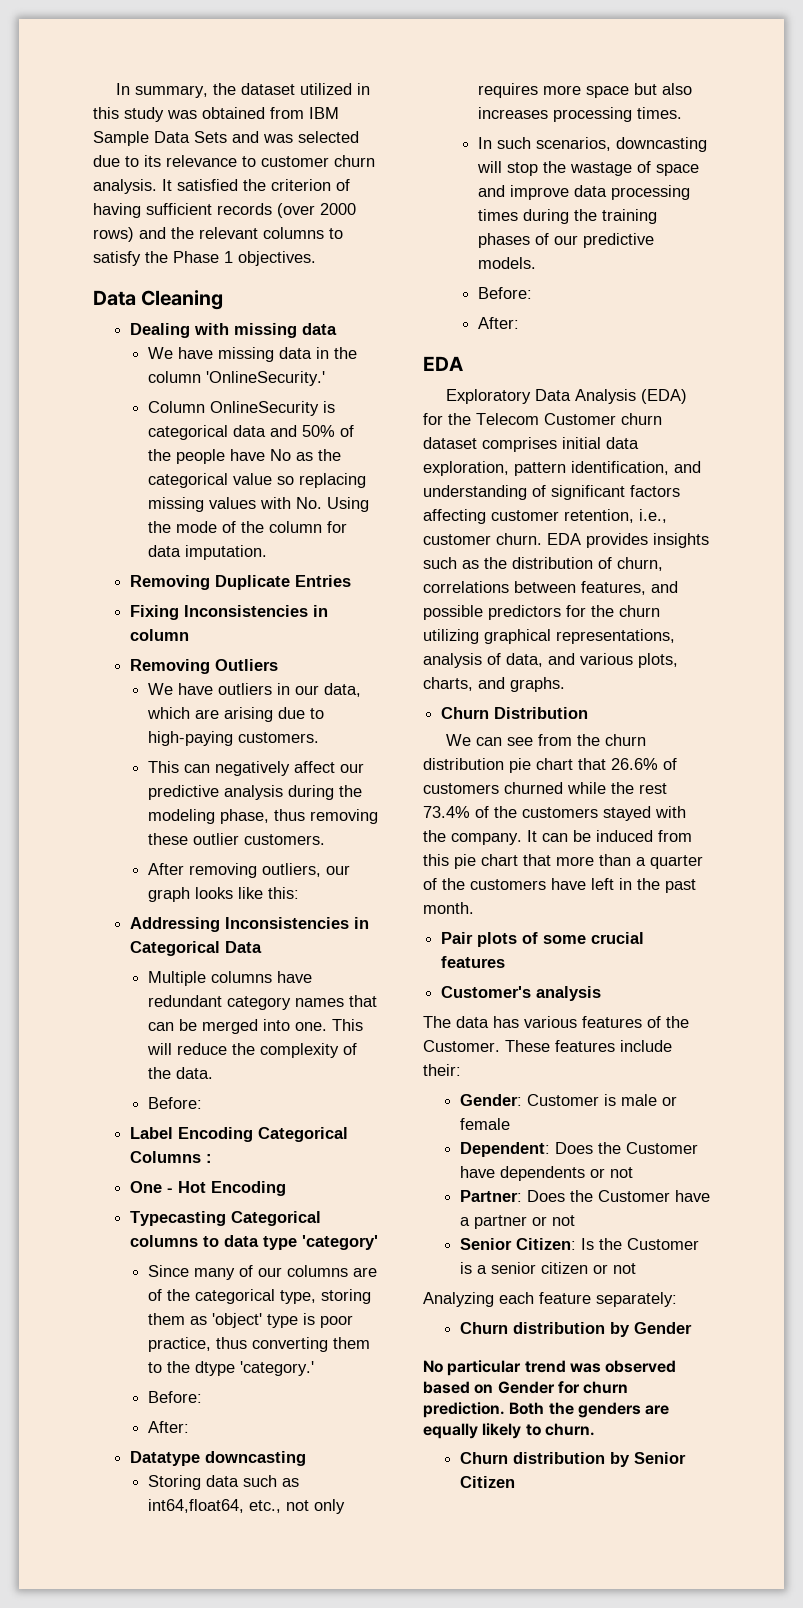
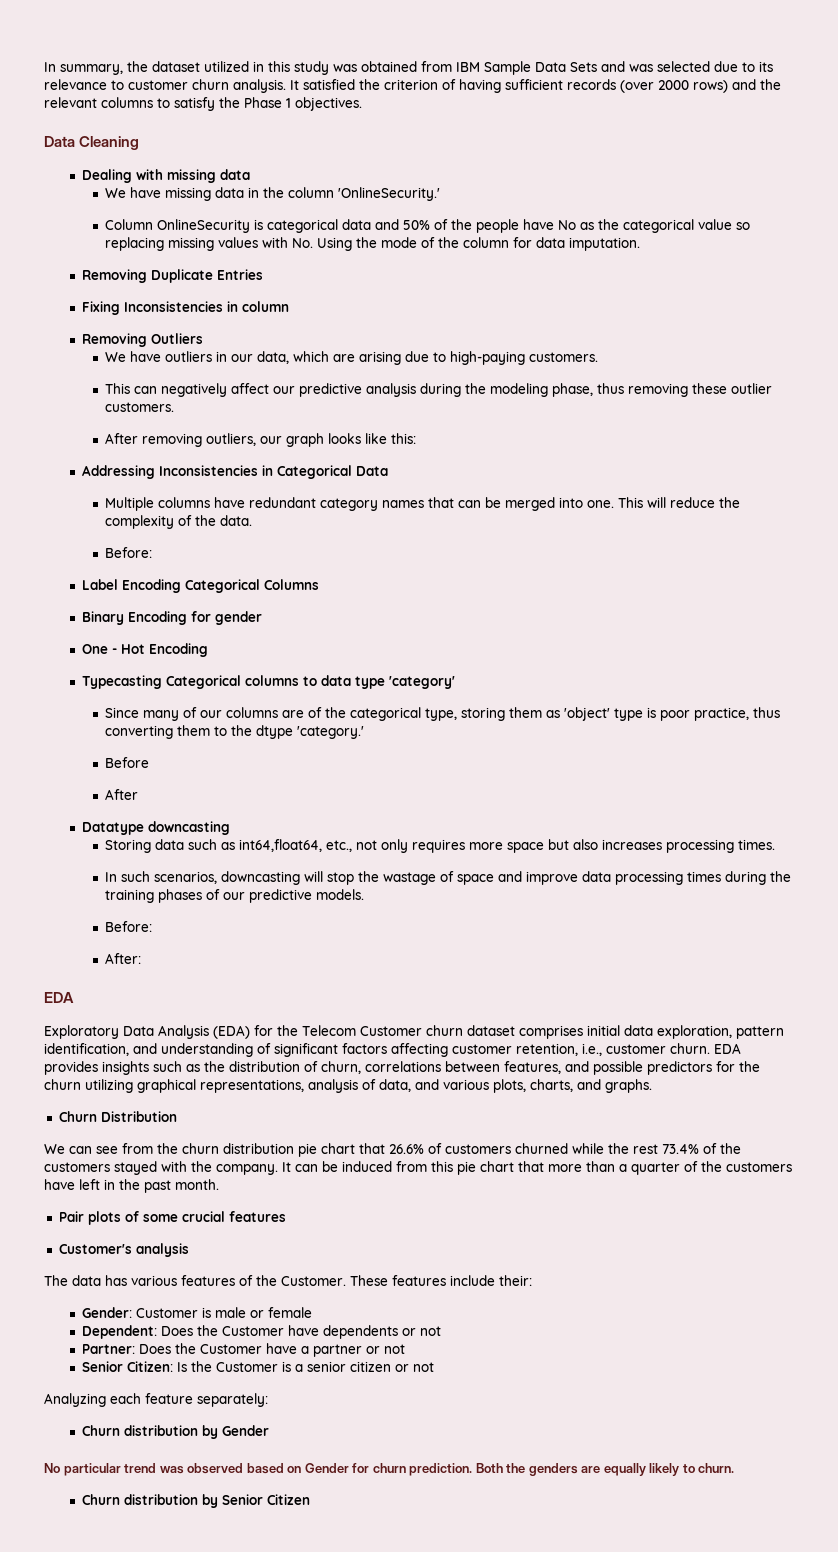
[205,1154,212,1163] : -> [81,611,262,625] // Binary Encoding for gender
[148,1391,203,1403] [148,1421,190,1433] Before: // After: -> [104,757,149,768] [104,789,138,800] Before // After

